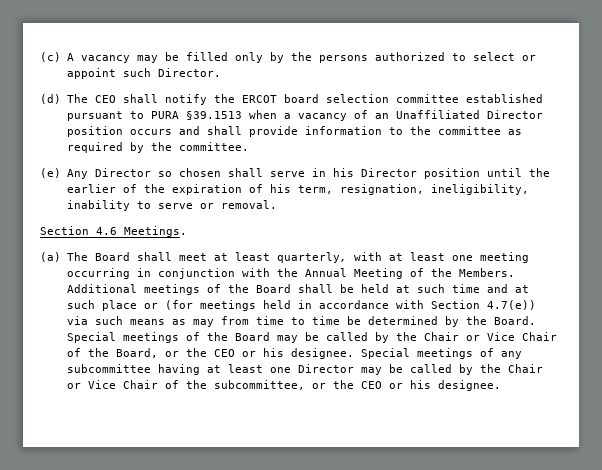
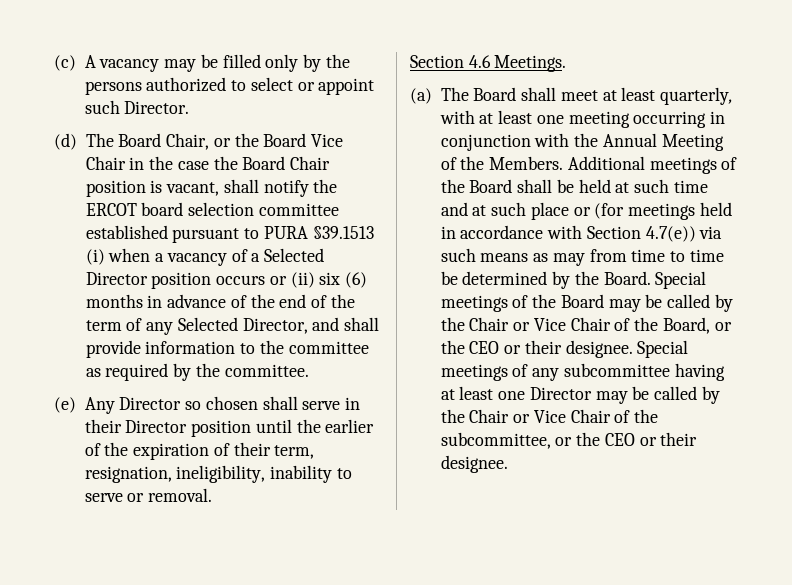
[94,95,116,103] CEO -> [118,133,344,150] [85,156,331,170] [85,180,220,197] Board Chair, or the Board Vice Chair in the case the Board Chair position is vacant,
(242, 115) none -> [85,249,105,265] (i)
[374,110,480,119] an Unaffiliated -> [251,248,325,262] a Selected
(172, 132) none -> [269,272,368,288] [85,294,355,308] [85,317,308,335] or (ii) six (6) months in advance of the end of the term of any Selected Director,
[332,168,354,177] his -> [84,419,122,433] their
[269,184,291,193] his -> [233,442,271,456] their
[262,348,284,357] his -> [524,340,562,354] their
[409,380,431,389] his -> [660,432,698,446] their

